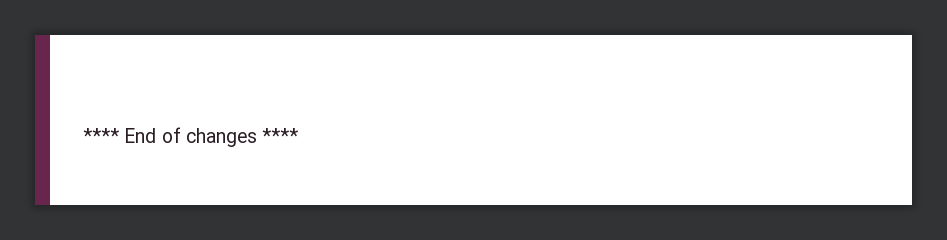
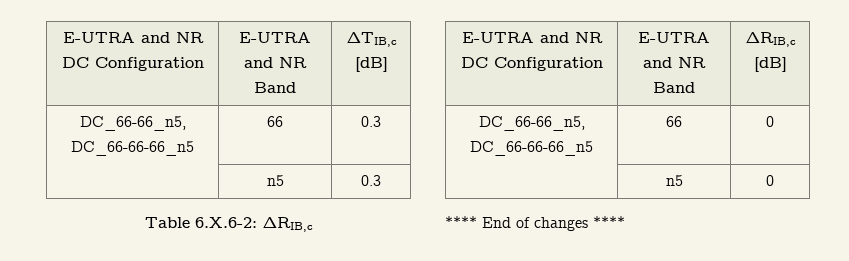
(83, 135) none -> [62,32,204,43] [61,57,204,71] [238,32,311,43] [243,57,307,68] [253,82,296,93] [345,32,397,47] [354,57,388,72] [79,116,186,131] [71,141,194,156] [267,116,283,127] [361,116,381,127] [266,175,284,186] [361,175,381,186] [144,217,313,232] [461,32,603,43] [460,57,603,71] [638,32,710,43] [643,57,706,68] [653,82,695,93] [744,32,796,47] [753,57,787,72] [478,116,585,131] [470,141,593,156] [666,116,682,127] [766,116,774,127] [665,175,683,186] [766,175,774,186] E-UTRA and NR DC Configuration | E-UTRA and NR Band | ΔTIB,c [dB] // DC_66-66_n5, DC_66-66-66_n5 | 66 | 0.3 // | n5 | 0.3 // Table 6.X.6-2: ΔRIB,c // E-UTRA and NR DC Configuration | E-UTRA and NR Band | ΔRIB,c [dB] // DC_66-66_n5, DC_66-66-66_n5 | 66 | 0 // | n5 | 0 //

